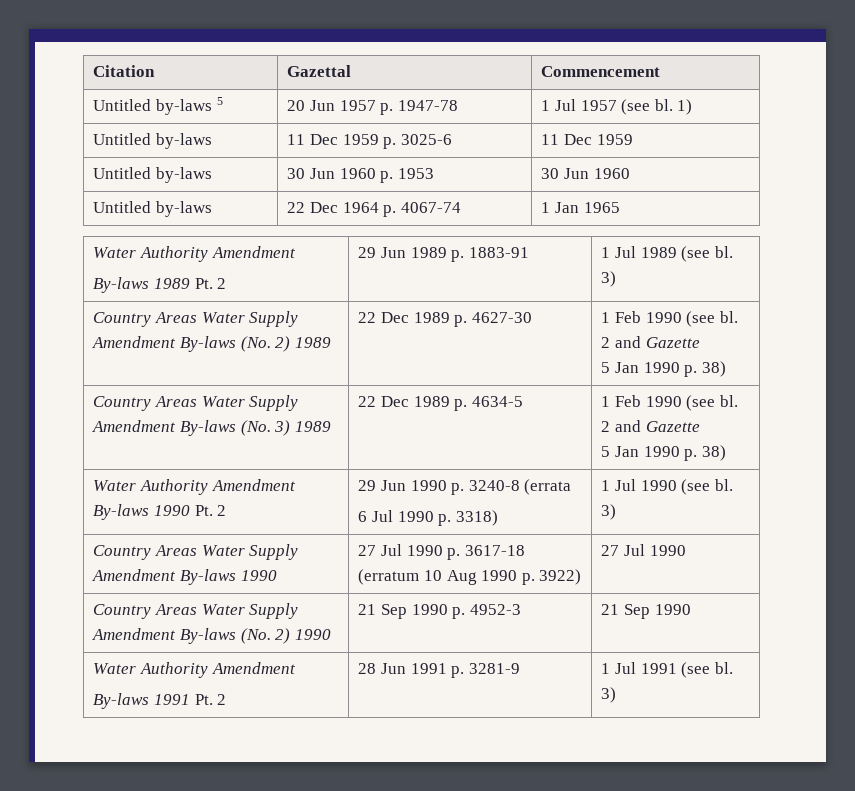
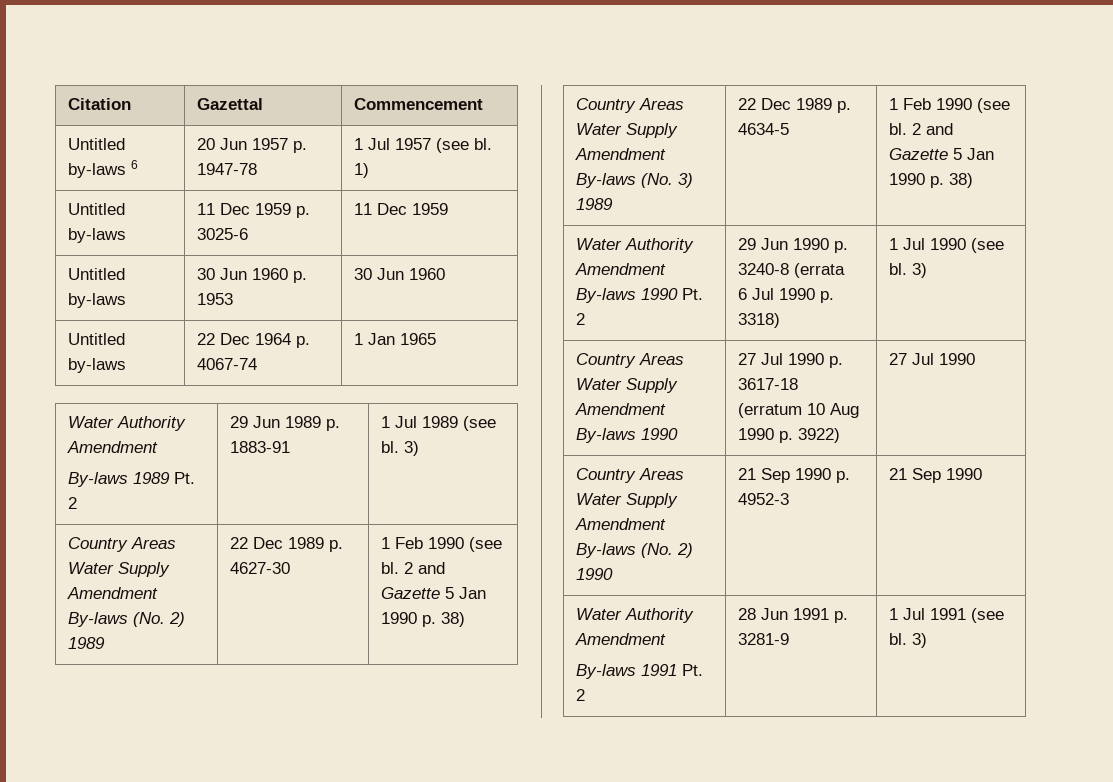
[216,97,223,105] 5 -> [131,160,139,169] 6
(700, 342) // -> (441, 593) none
(700, 426) // -> (949, 154) none

